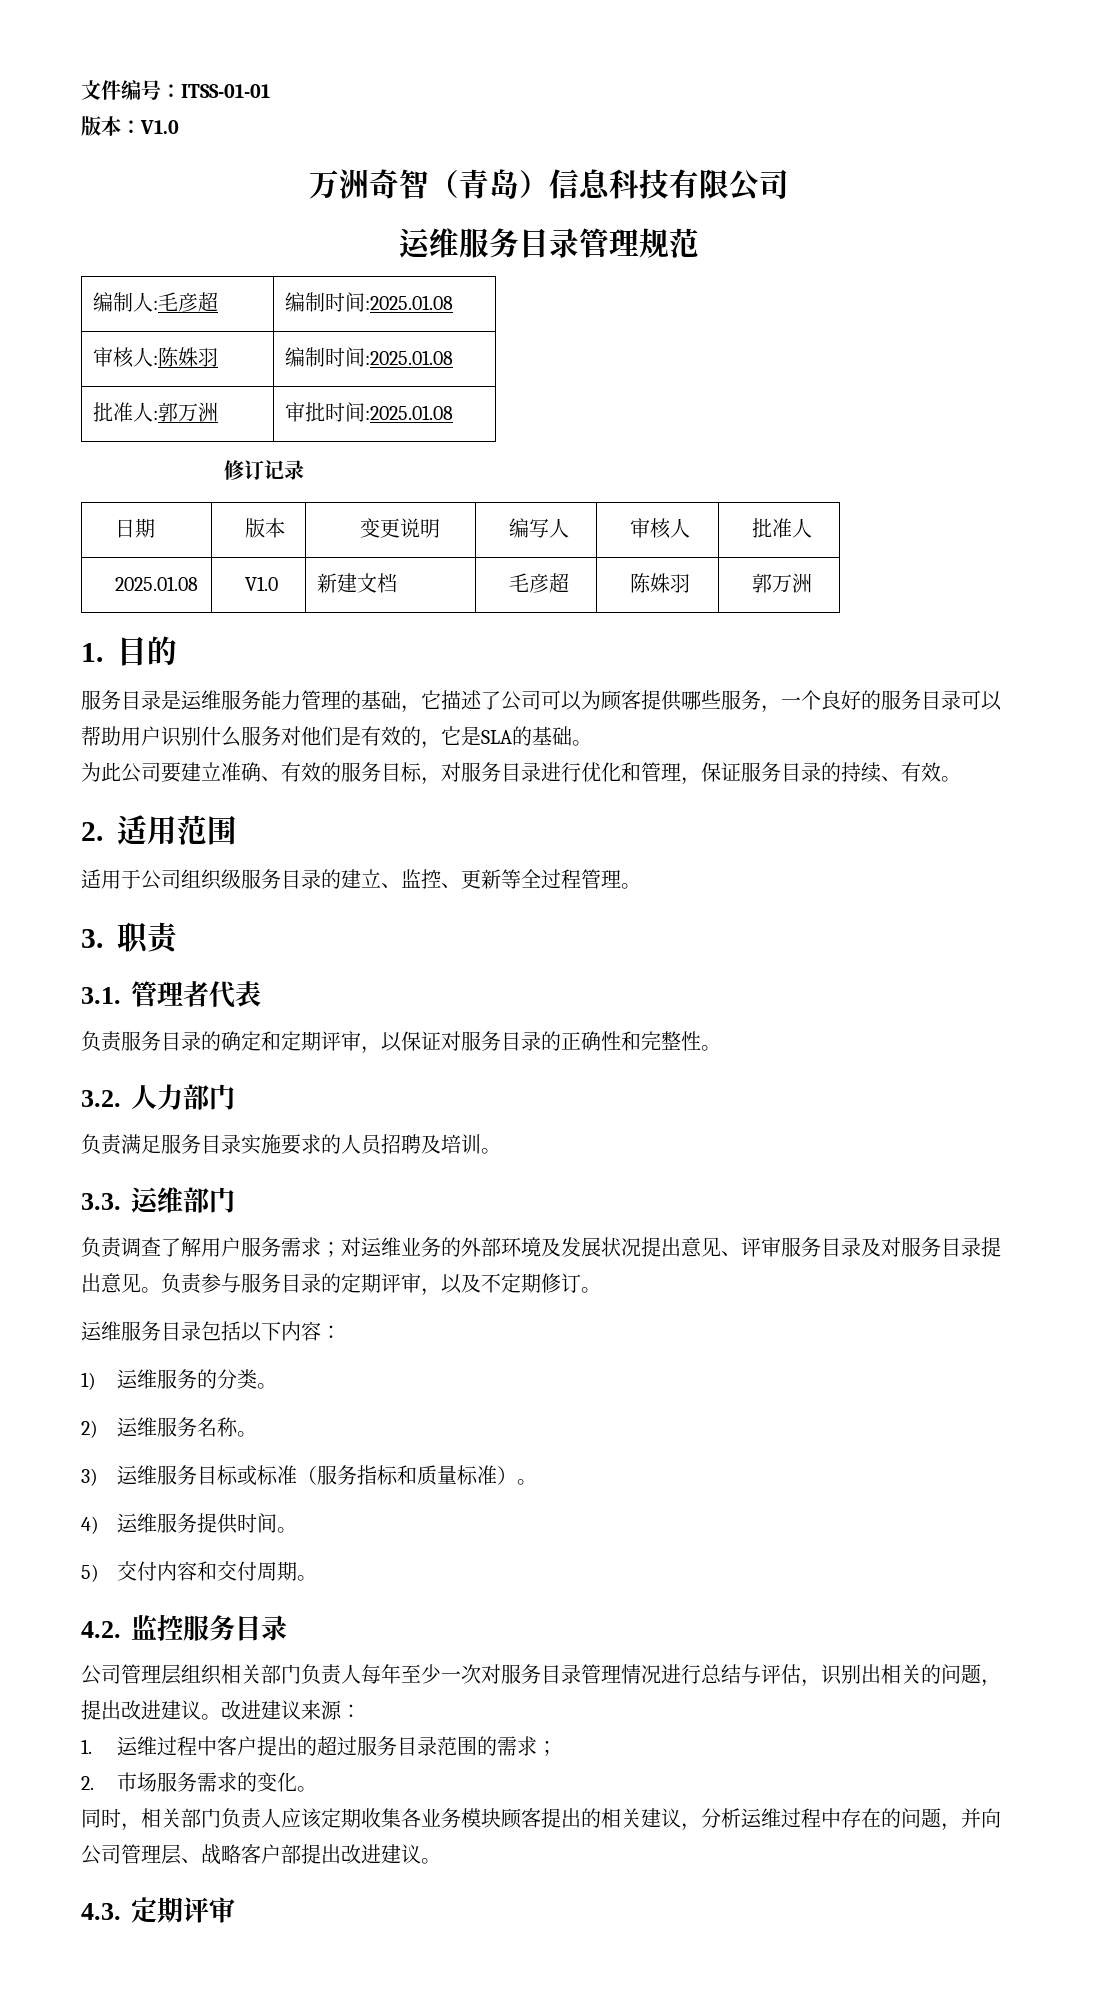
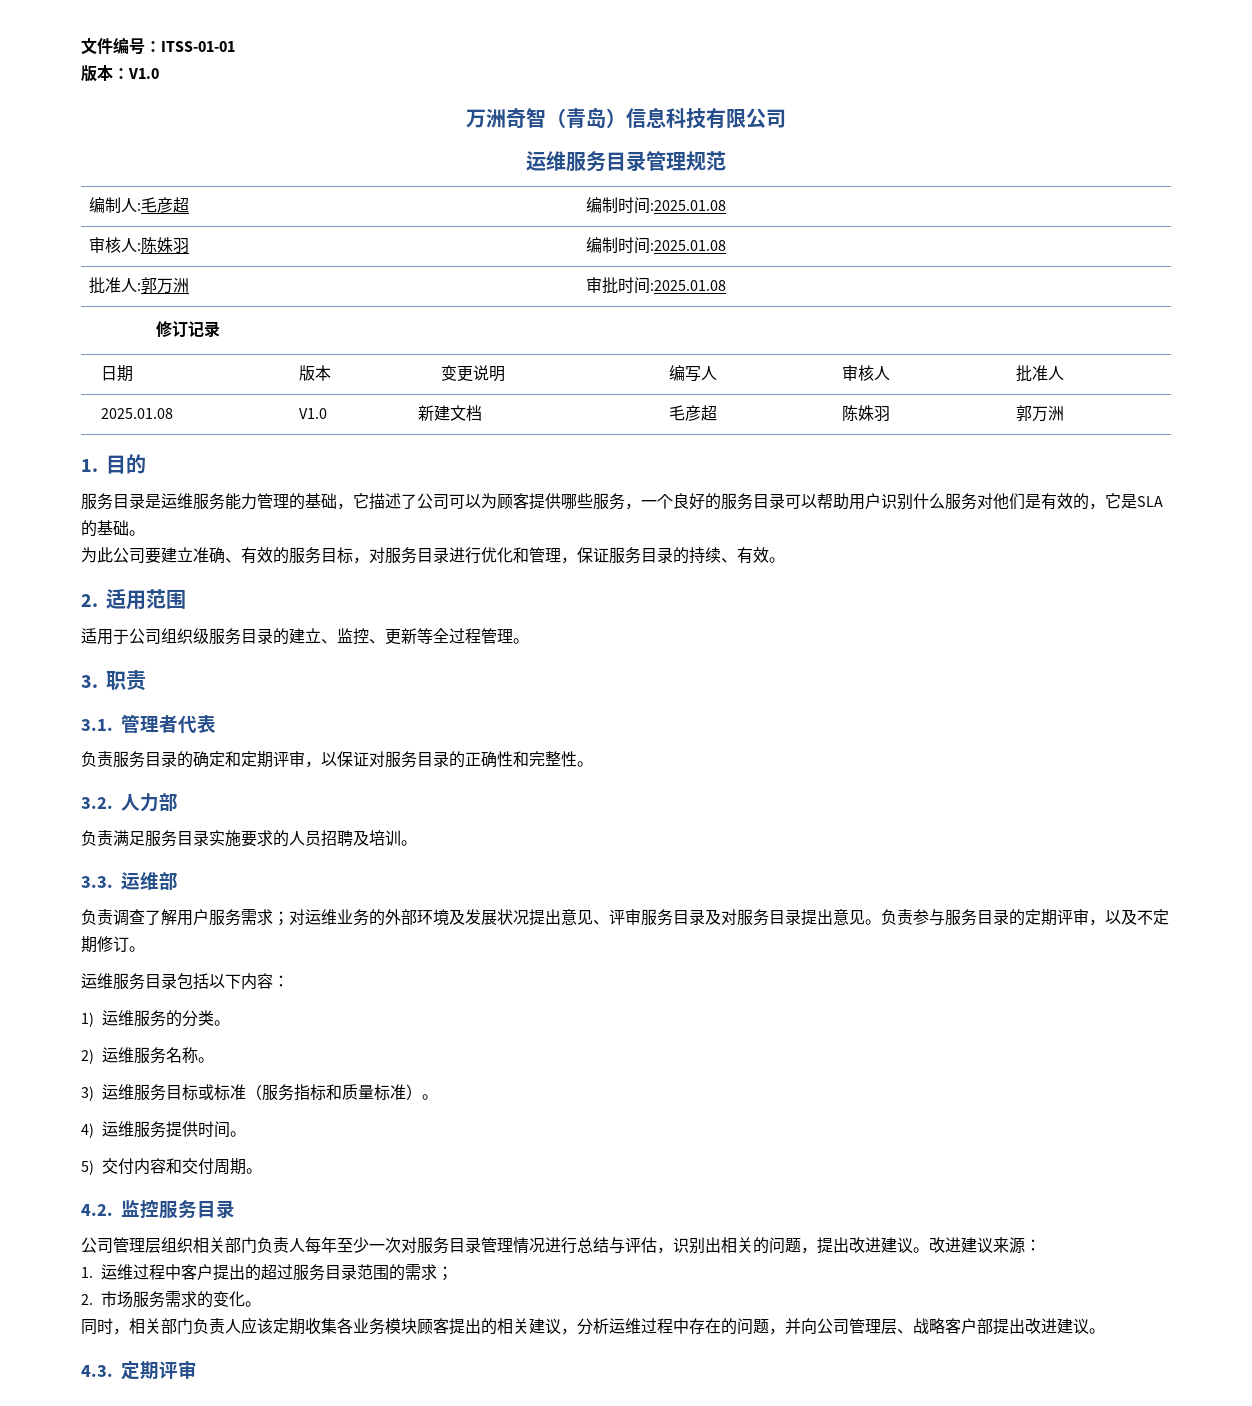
[209,1084,235,1110] 门 -> (178, 802) none
[209,1187,235,1213] 门 -> (178, 881) none

